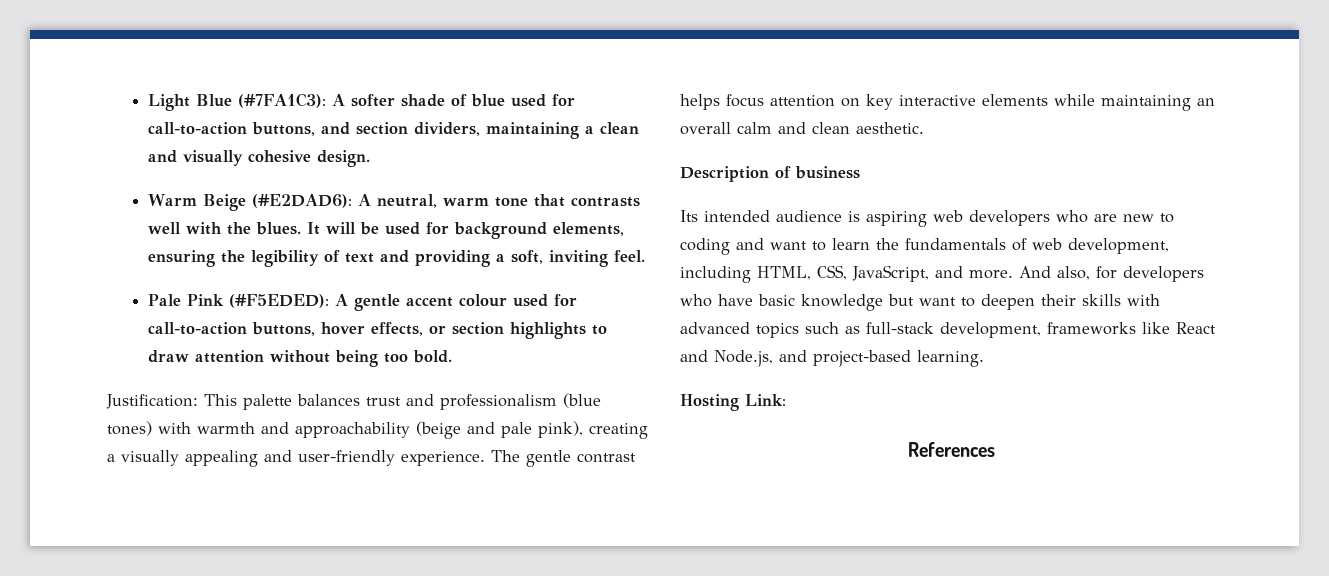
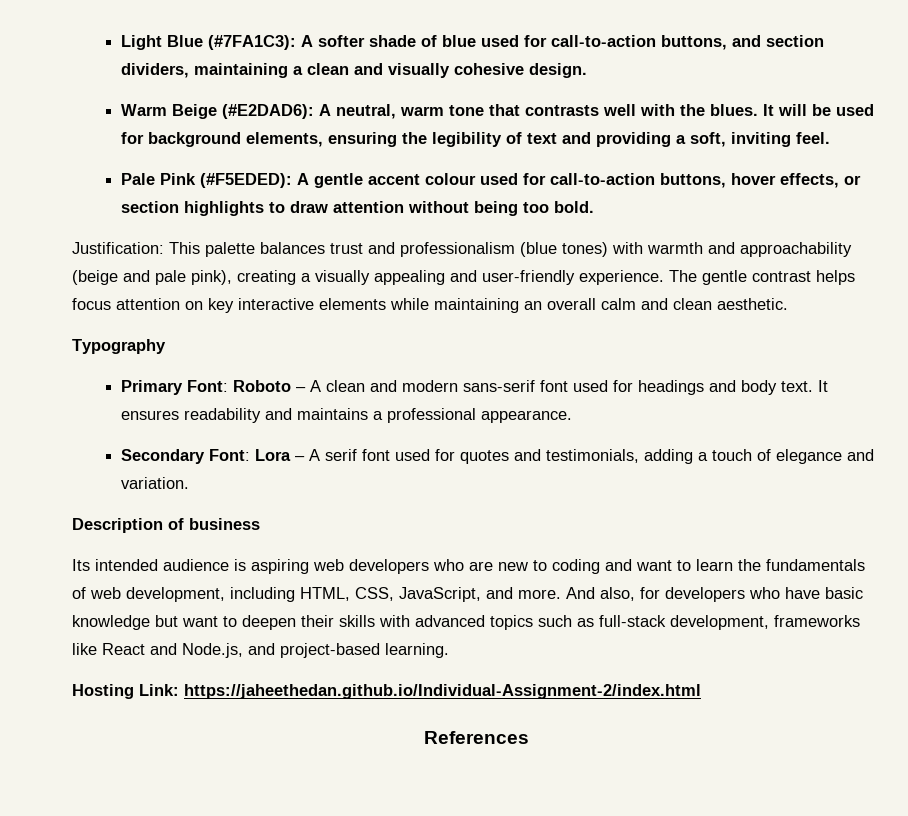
(924, 128) none -> [72,339,166,354] [120,380,828,395] [120,408,572,423] [120,449,874,464] [120,477,189,489] // Typography // Primary Font: Roboto – A clean and modern sans-serif font used for headings and body text. It ensures readability and maintains a professional appearance. // Secondary Font: Lora – A serif font used for quotes and testimonials, adding a touch of elegance and variation.
(786, 400) none -> [184,684,701,699] https://jaheethedan.github.io/Individual-Assignment-2/index.html

